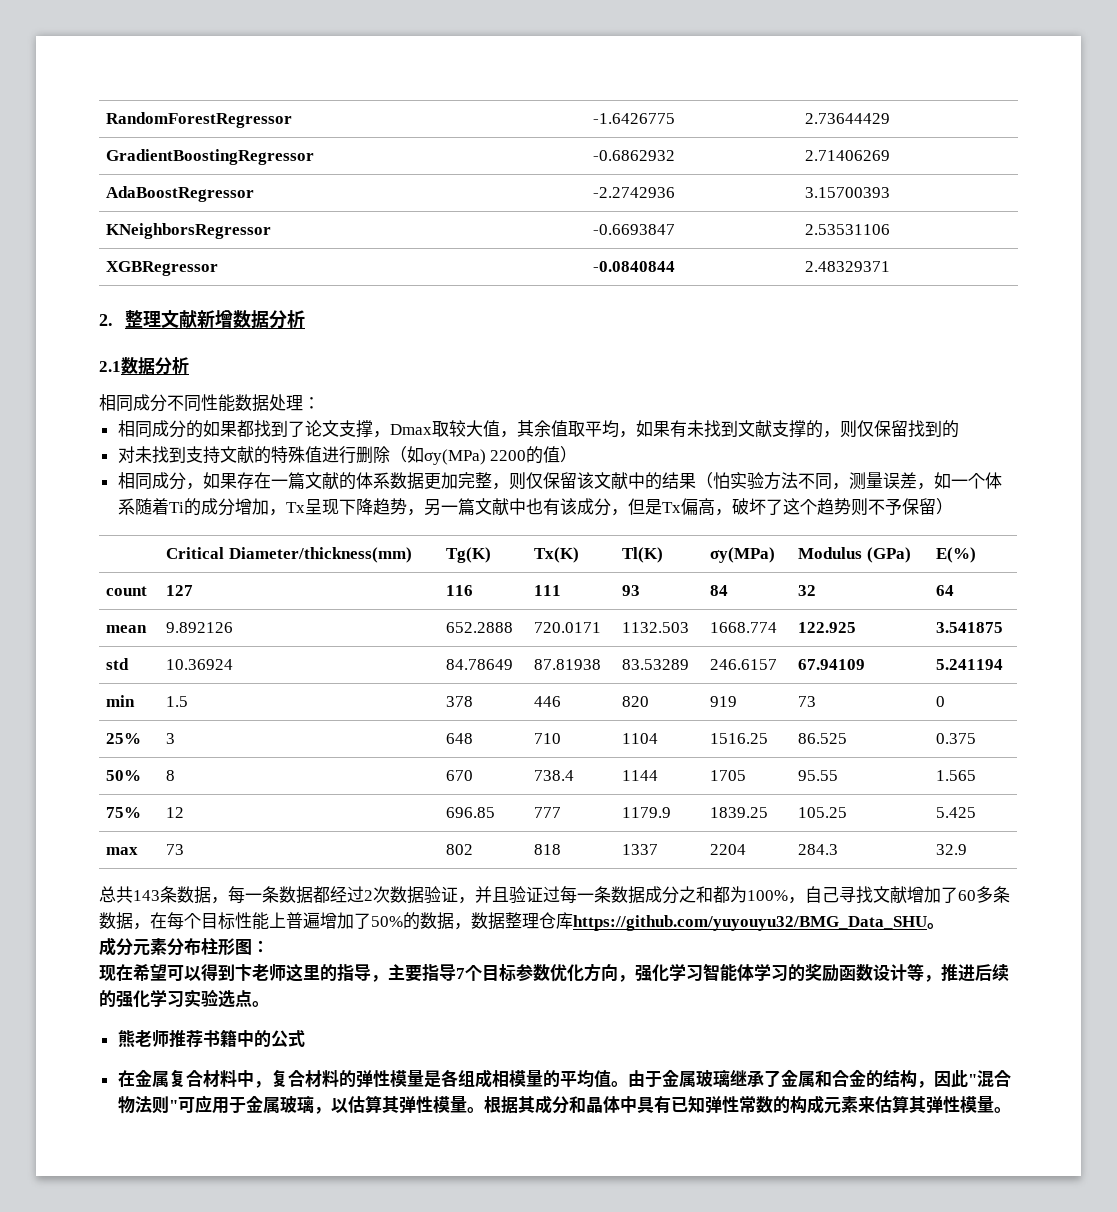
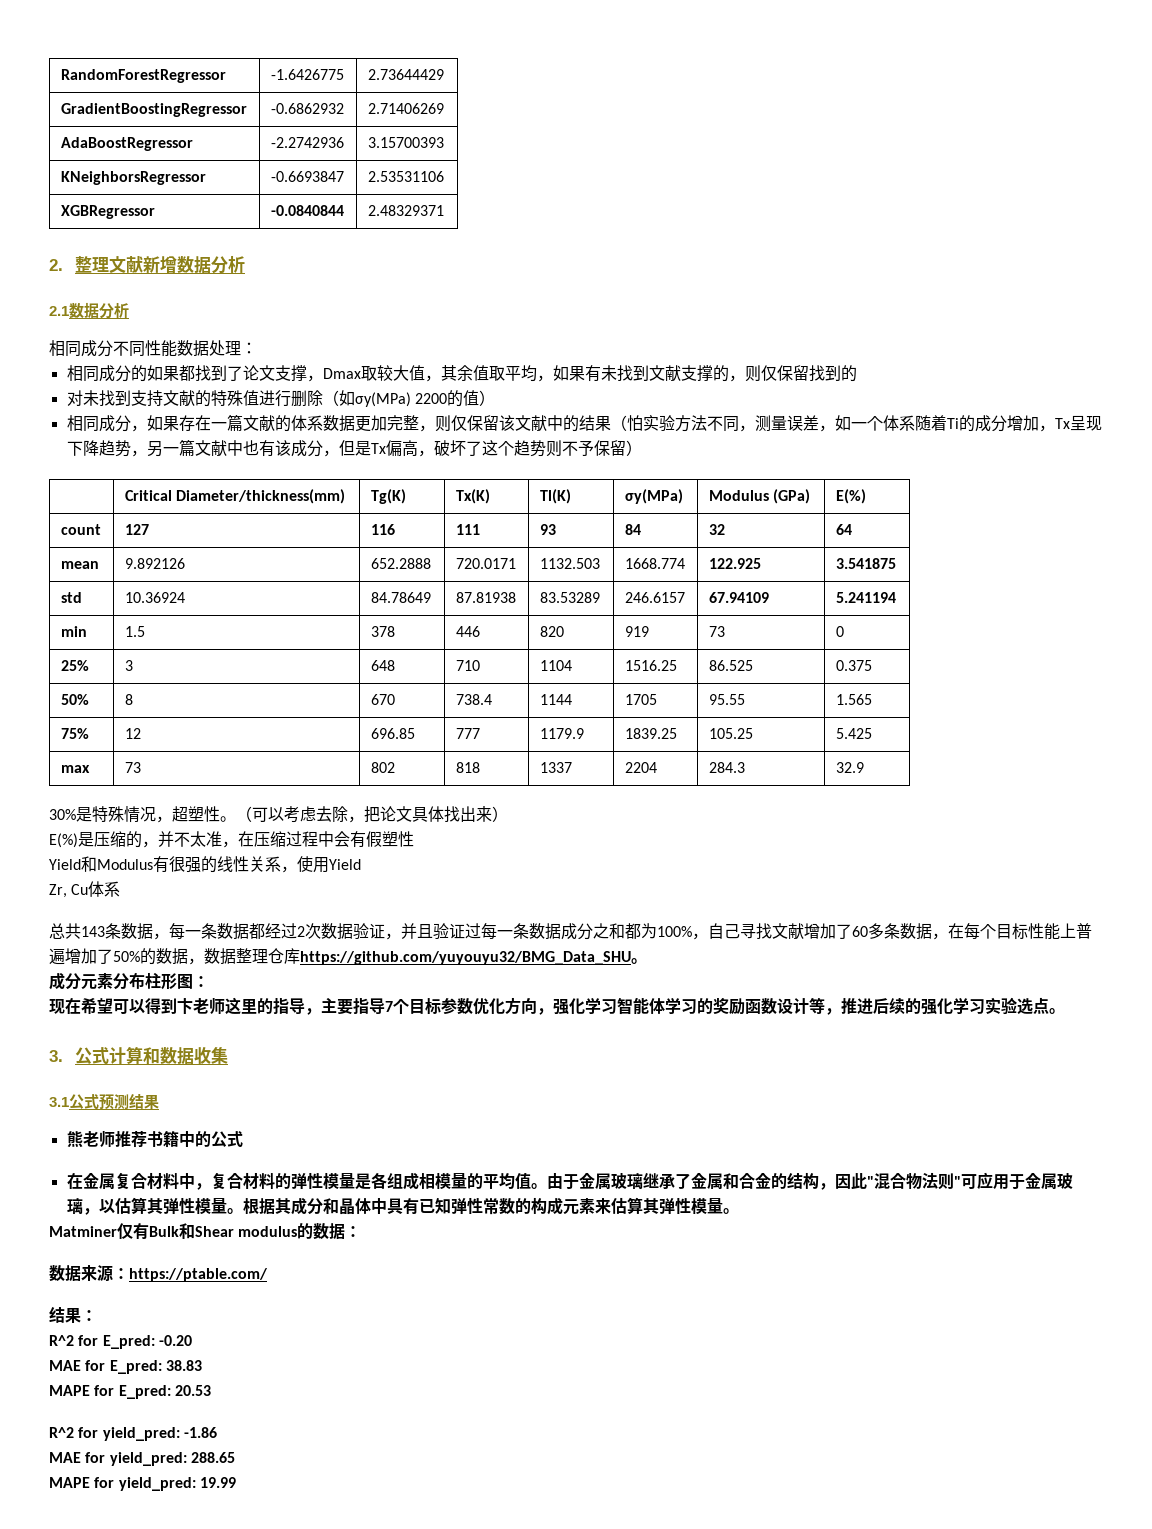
(968, 849) none -> [49,806,508,823] [49,831,414,848] [49,856,361,873] [49,881,121,898] // 30%是特殊情况，超塑性。（可以考虑去除，把论文具体找出来） // E(%)是压缩的，并不太准，在压缩过程中会有假塑性 // Yield和Modulus有很强的线性关系，使用Yield // Zr, Cu体系
(269, 1004) none -> [49,1046,229,1065] [49,1093,159,1110] // 3.公式计算和数据收集 // 3.1公式预测结果
(1011, 1110) none -> [49,1223,362,1240] [49,1265,268,1282] [49,1307,97,1323] [49,1335,192,1349] [49,1360,202,1374] [49,1385,211,1399] [49,1427,217,1441] [49,1452,235,1466] [49,1477,236,1491] // Matminer仅有Bulk和Shear modulus的数据： // 数据来源：https://ptable.com/ // 结果： // R^2 for E_pred: -0.20 // MAE for E_pred: 38.83 // MAPE for E_pred: 20.53 // R^2 for yield_pred: -1.86 // MAE for yield_pred: 288.65 // MAPE for yield_pred: 19.99

